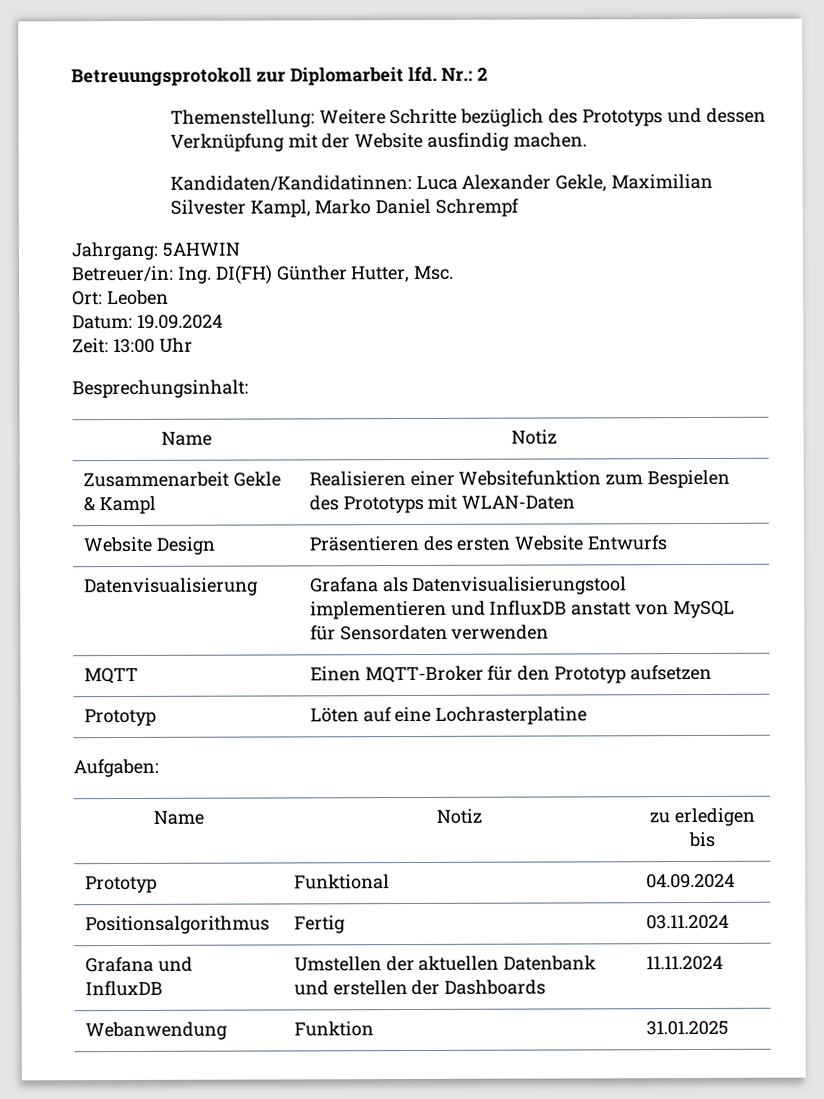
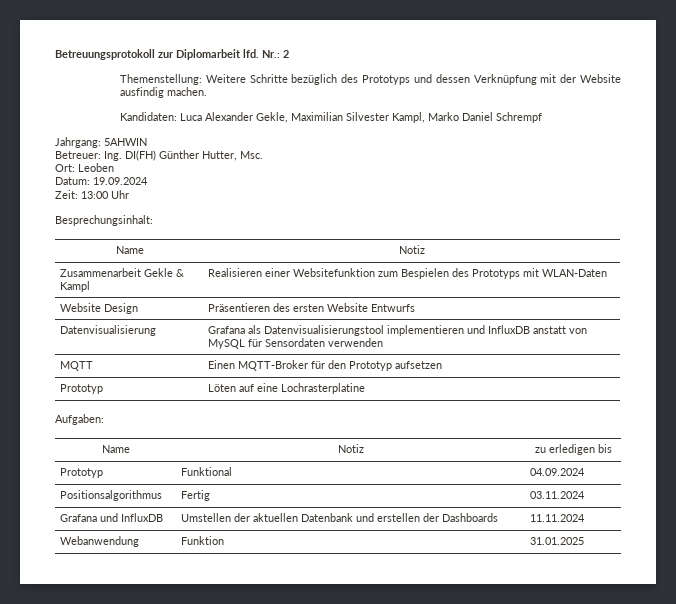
[169,174,412,192] Kandidaten/Kandidatinnen: -> [119,112,177,121] Kandidaten:
[72,265,174,283] Betreuer/in: -> [55,151,101,159] Betreuer:

